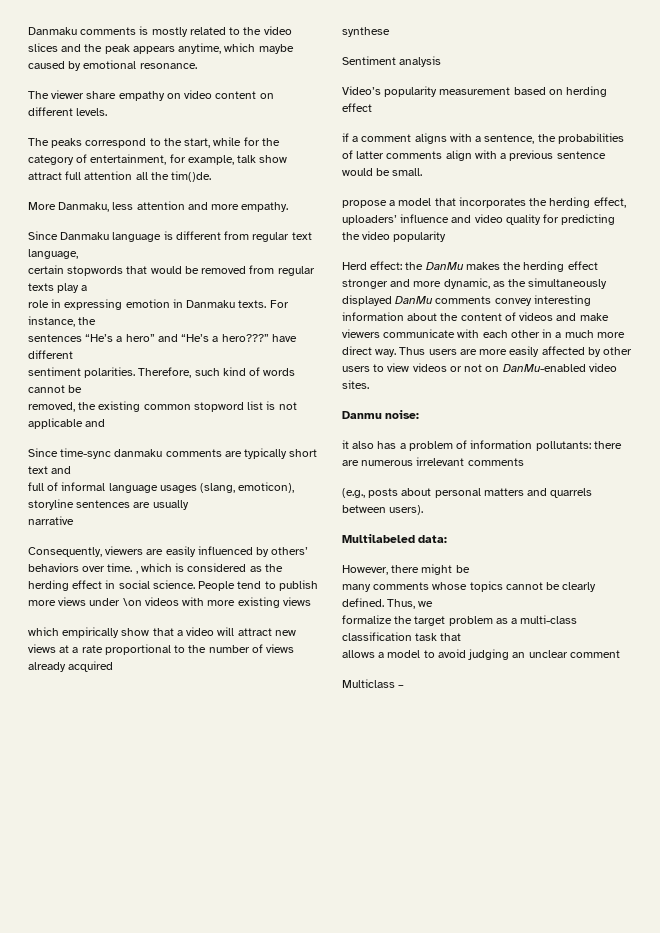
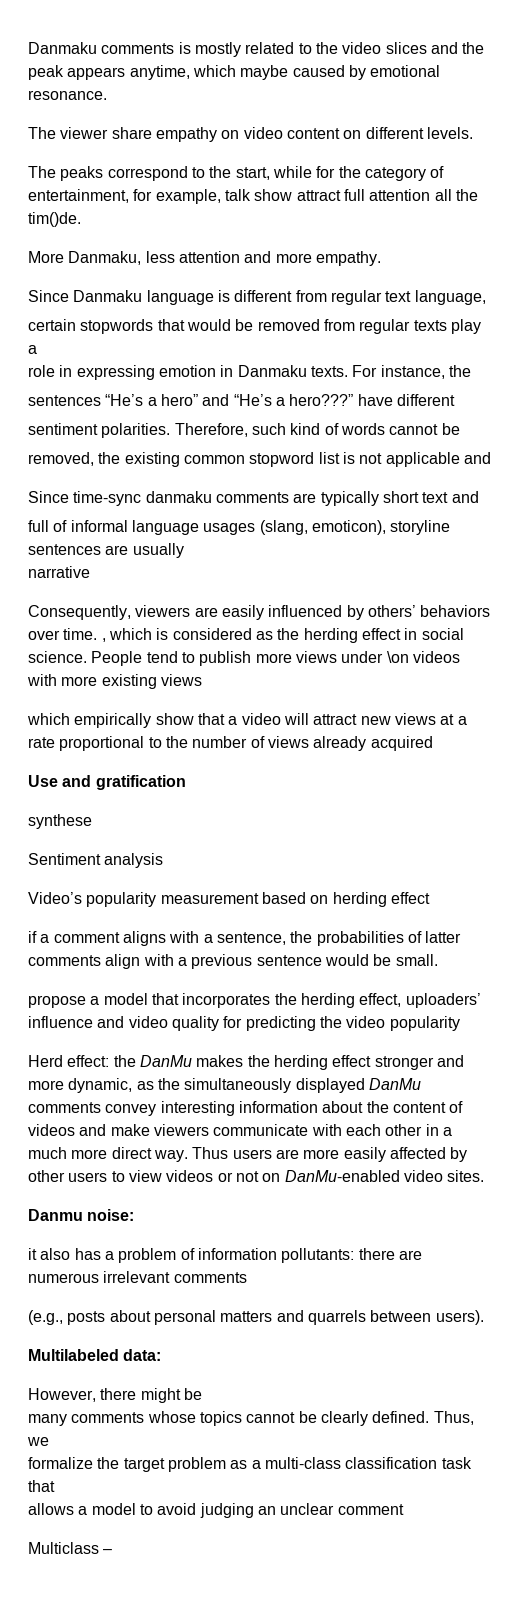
(114, 666) none -> [28,775,186,790] // Use and gratification

